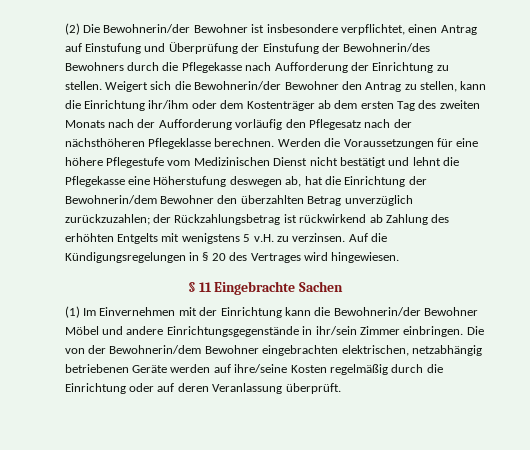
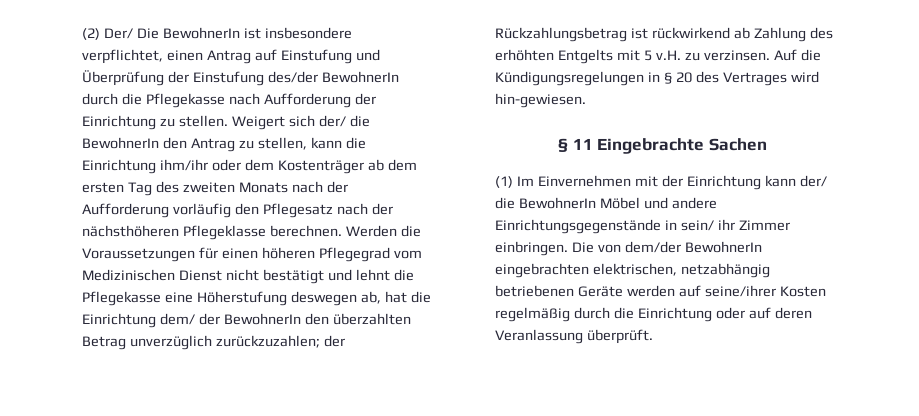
[83,24,248,33] Die Bewohnerin/der Bewohner -> [104,27,241,39] Der/ Die BewohnerIn
[321,43,431,52] [64,62,124,71] der Bewohnerin/des Bewohners -> [268,71,400,83] des/der BewohnerIn
[174,81,339,90] die Bewohnerin/der Bewohner -> [319,115,370,127] [82,137,160,149] der/ die BewohnerIn
[148,100,189,109] ihr/ihm -> [160,159,209,171] ihm/ihr
[456,138,479,147] [64,157,165,168] eine höhere Pflegestufe -> [222,247,391,262] einen höheren Pflegegrad
[408,176,427,185] [64,195,215,204] der Bewohnerin/dem Bewohner -> [160,313,302,325] dem/ der BewohnerIn
[181,233,240,244] wenigstens -> (641, 55) none
[331,252,400,263] hingewiesen. -> [495,93,587,108] hin-gewiesen.
[314,307,479,316] die Bewohnerin/der Bewohner -> [799,175,827,187] [495,197,597,209] der/ die BewohnerIn
[315,326,357,335] ihr/sein -> [681,219,736,231] sein/ ihr
[88,345,259,354] der Bewohnerin/dem Bewohner -> [625,241,763,253] dem/der BewohnerIn
[234,364,288,373] ihre/seine -> [705,285,777,297] seine/ihrer

